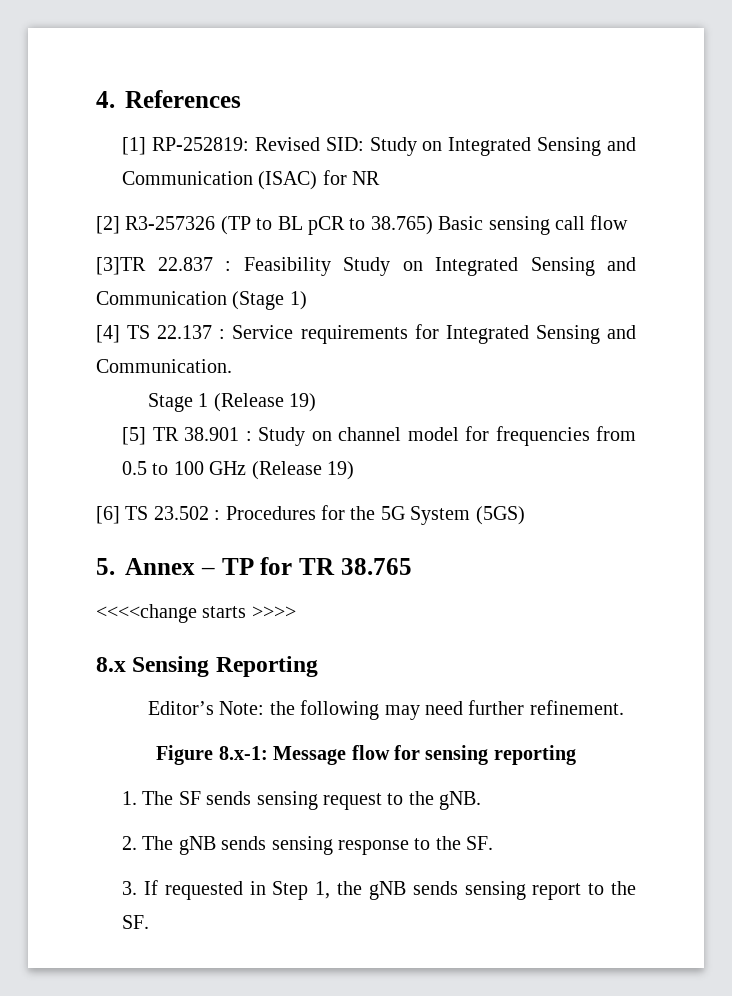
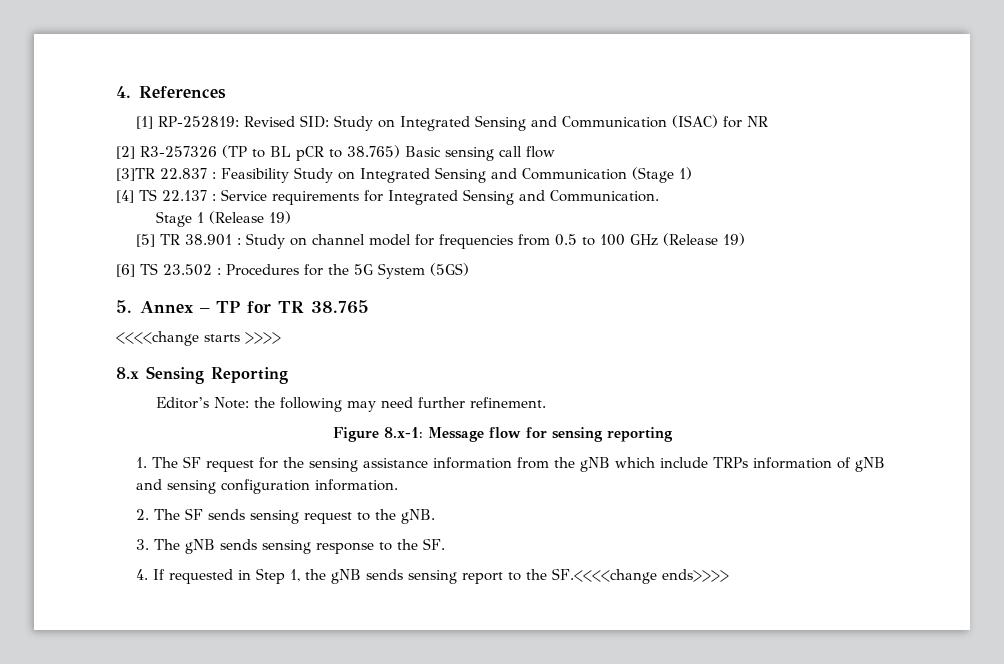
(201, 798) none -> [206,457,886,472] [136,479,399,494] [136,508,204,520] request for the sensing assistance information from the gNB which include TRPs information of gNB and sensing configuration information. // 2. The SF
[122,836,138,850] 2. -> [136,539,150,550] 3.
[122,881,138,895] 3. -> [136,569,149,580] 4.
[122,915,150,929] SF. -> [552,568,730,584] SF.<<<<change ends>>>>

